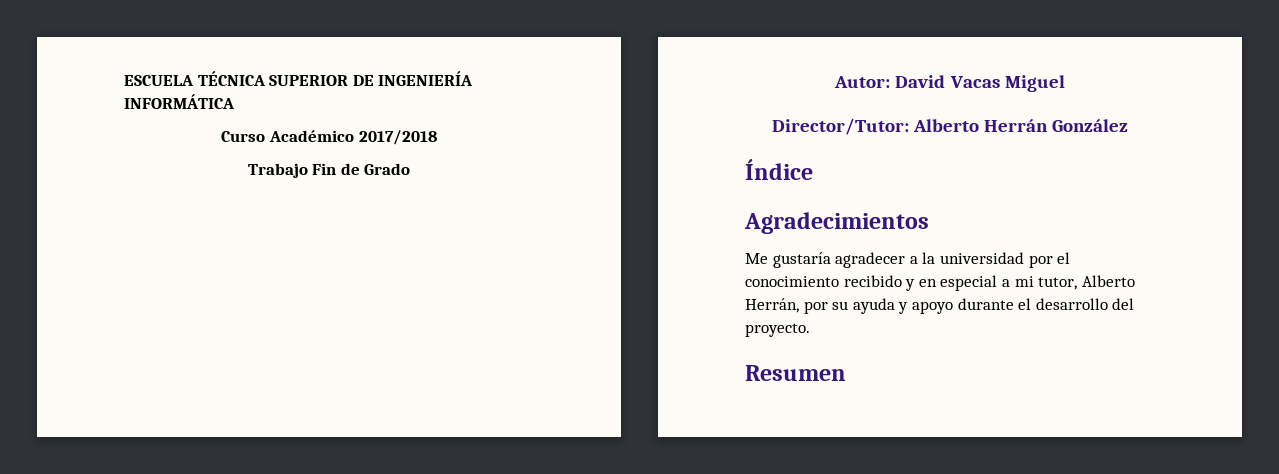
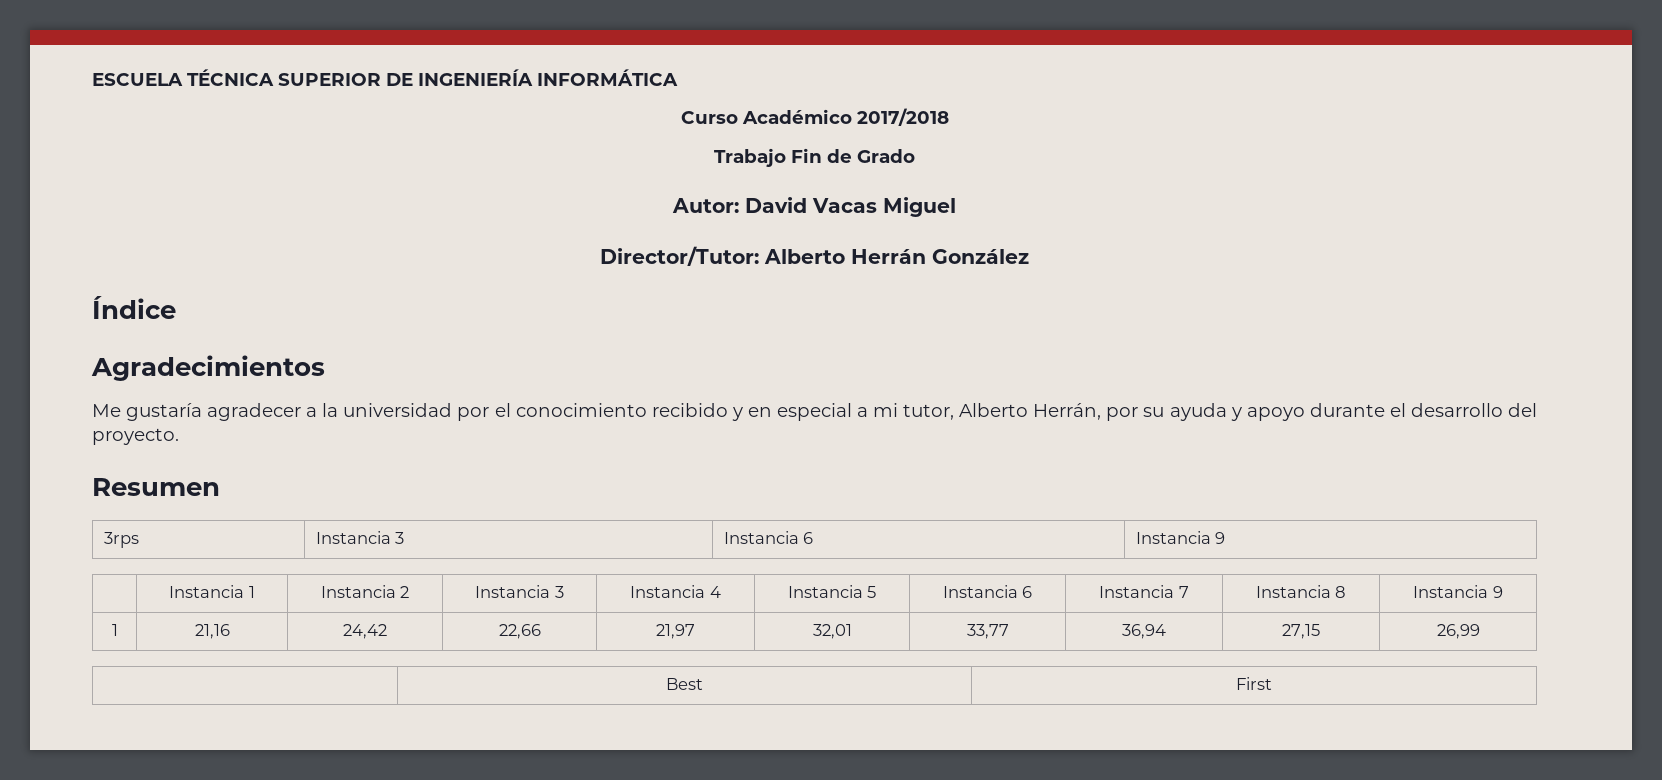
(846, 373) none -> [103,532,139,548] [315,531,405,544] [723,531,814,544] [1135,531,1226,544] [169,585,255,598] [320,585,410,598] [475,585,564,598] [630,585,721,598] [787,585,877,598] [942,585,1033,598] [1099,585,1189,598] [1255,585,1347,598] [1413,585,1503,598] [111,624,118,636] [194,624,230,639] [343,624,387,639] [498,624,541,639] [655,624,695,639] [812,624,852,639] [966,624,1009,639] [1122,624,1166,639] [1282,624,1320,639] [1436,624,1480,639] [665,678,703,690] [1236,677,1272,690] // 3rps | Instancia 3 | Instancia 6 | Instancia 9 // | Instancia 1 | Instancia 2 | Instancia 3 | Instancia 4 | Instancia 5 | Instancia 6 | Instancia 7 | Instancia 8 | Instancia 9 // 1 | 21,16 | 24,42 | 22,66 | 21,97 | 32,01 | 33,77 | 36,94 | 27,15 | 26,99 // | Best | First

